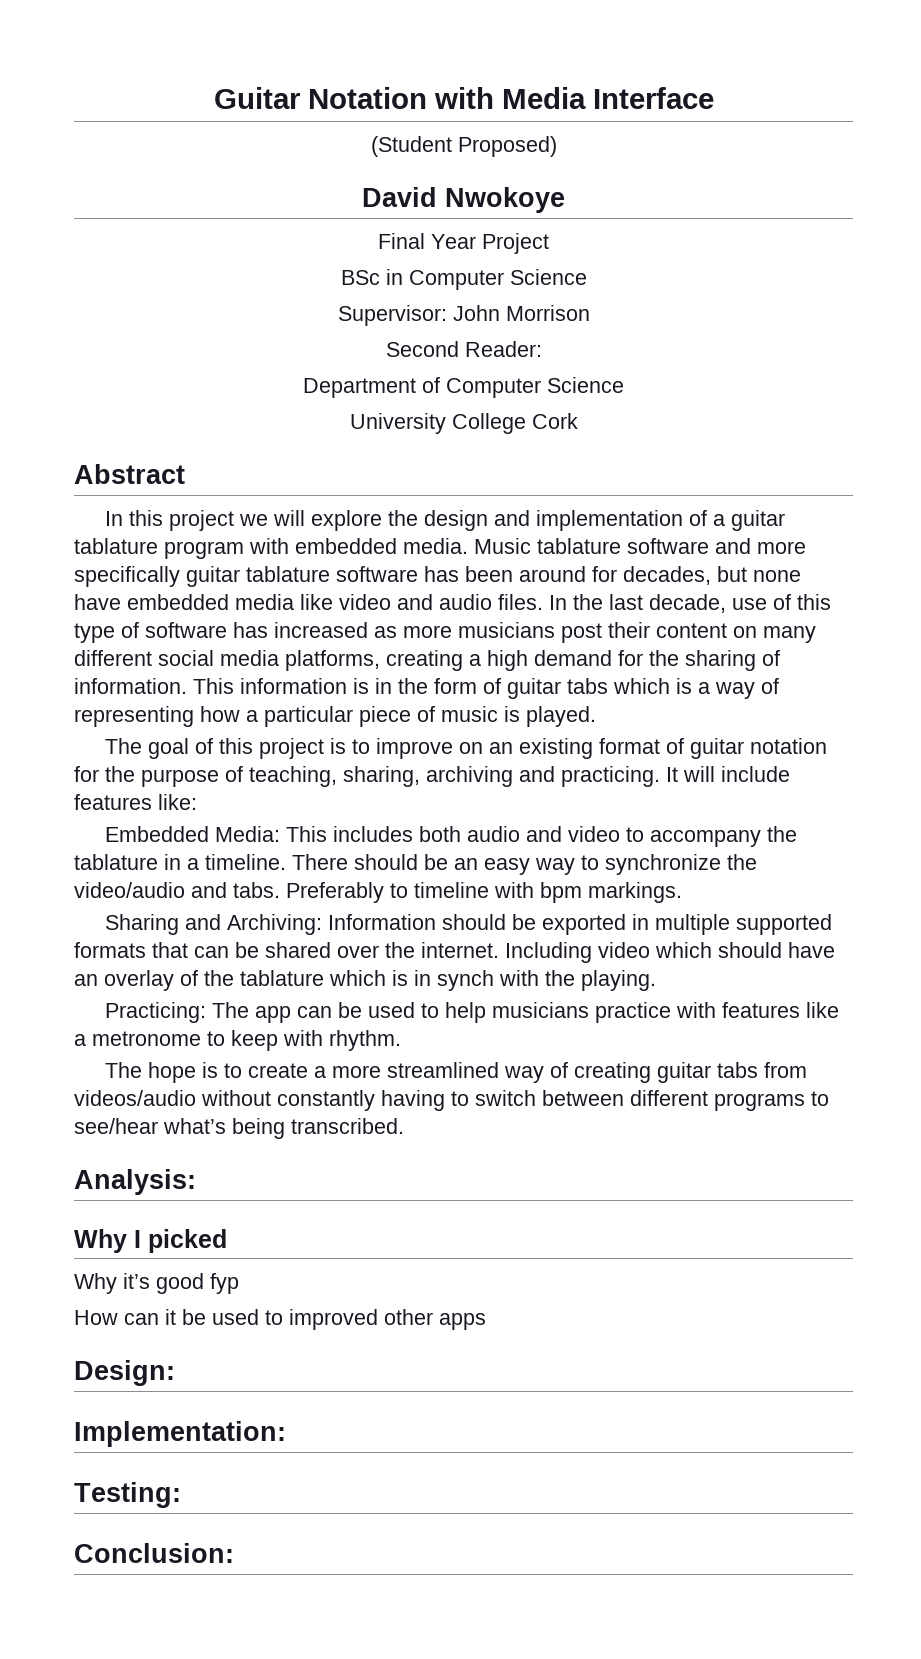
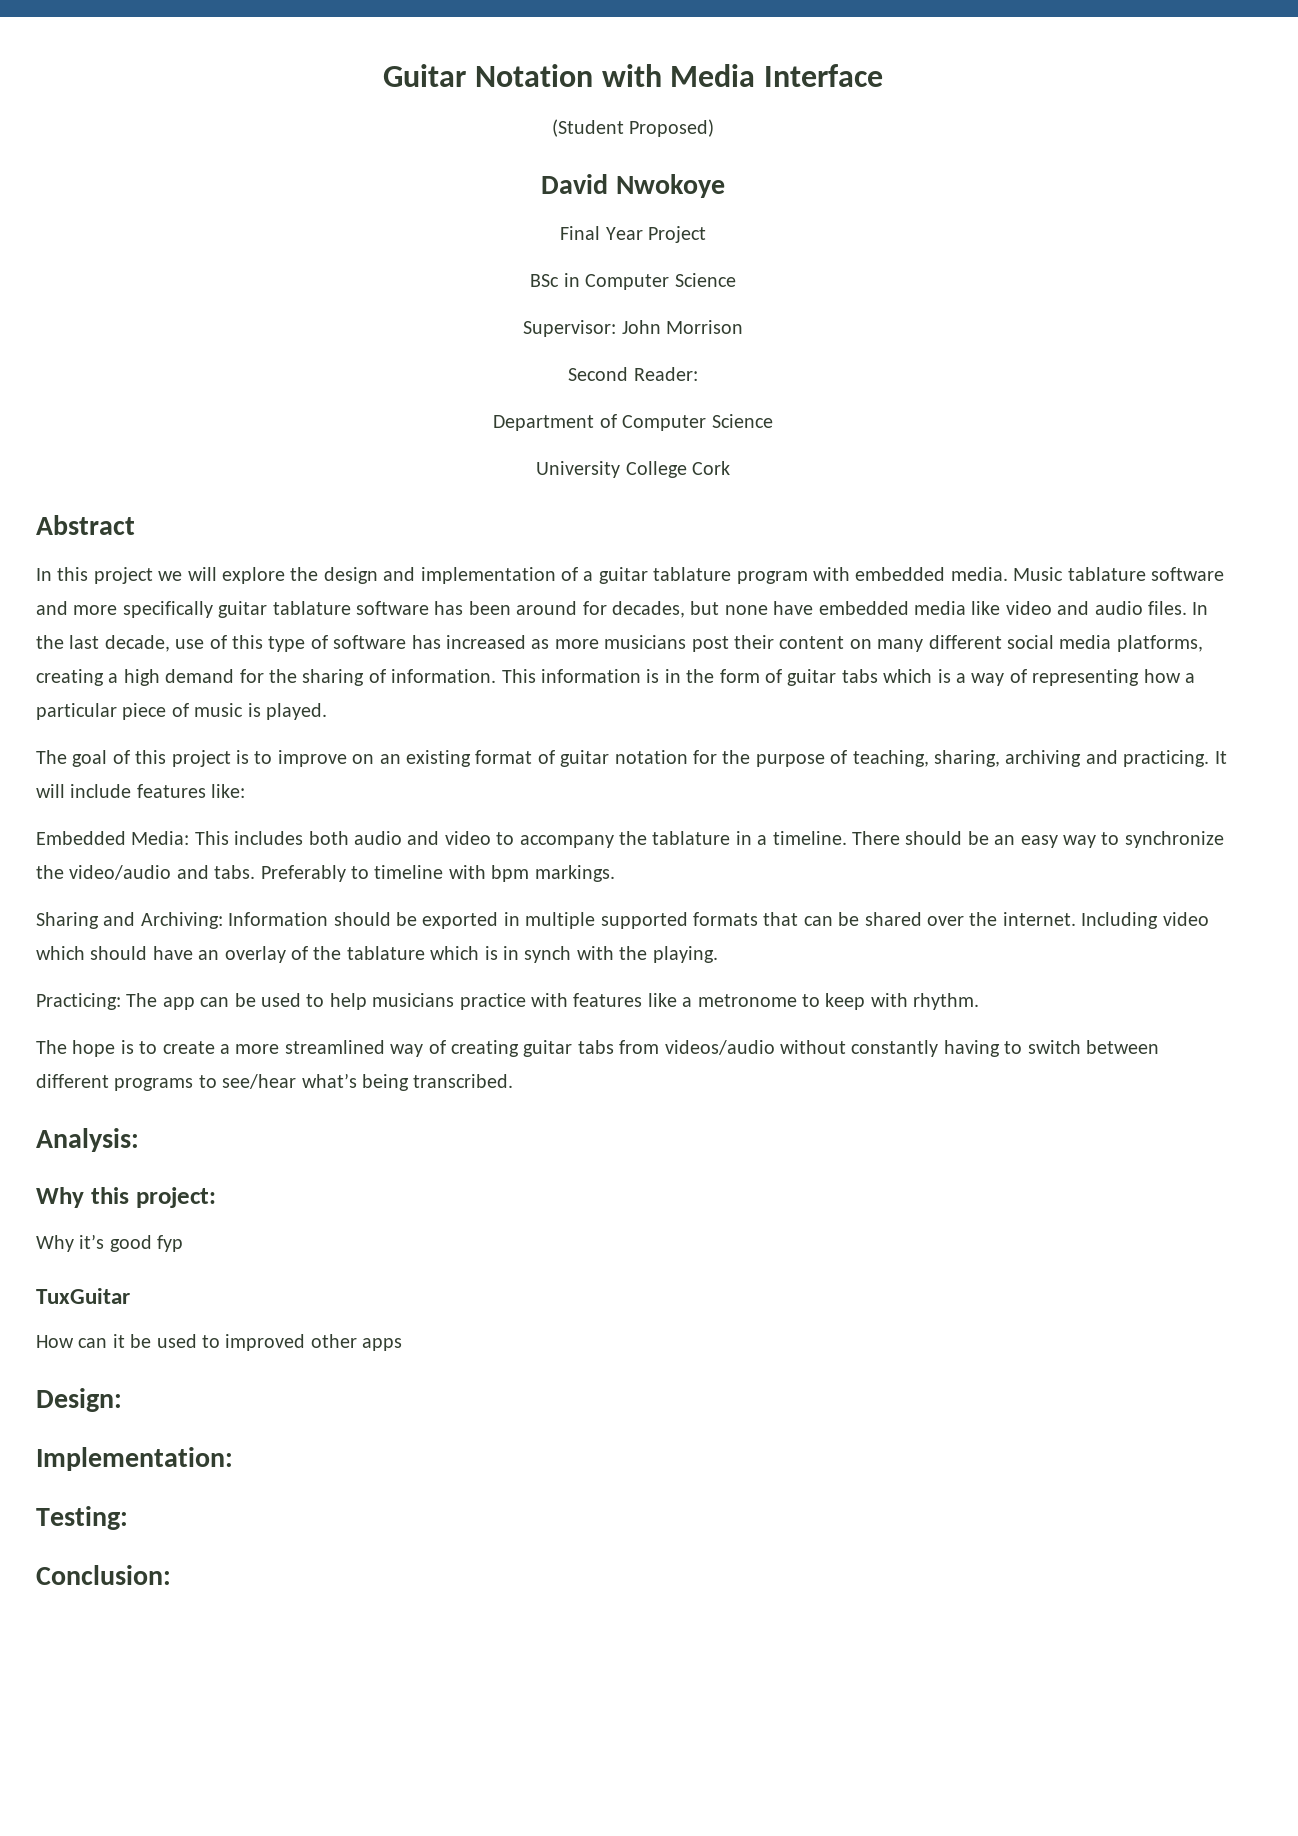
[134,1229,227,1253] I picked -> [90,1187,216,1208] this project:
(239, 1283) none -> [36,1288,130,1304] // TuxGuitar

